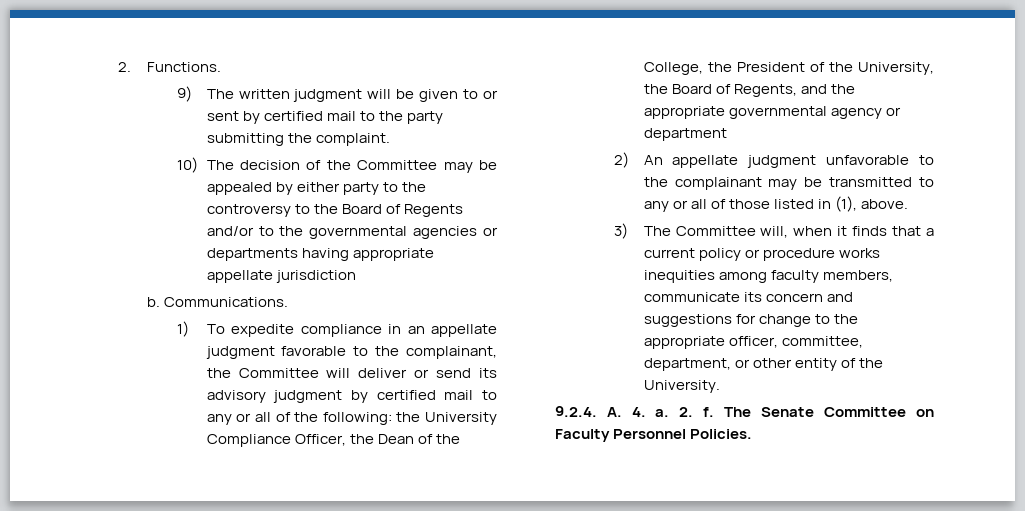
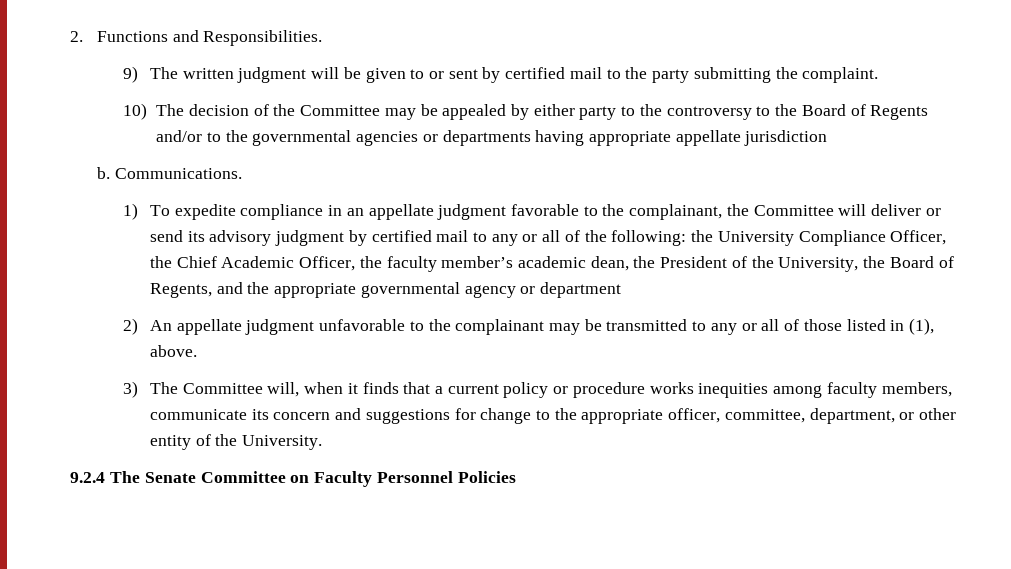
[117,62,222,72] 2. Functions. -> [70,30,323,46] 2. Functions and Responsibilities.
[377,434,460,444] [643,62,703,75] Dean of the College, -> [176,256,629,272] Chief Academic Officer, the faculty member’s academic dean,
[554,406,715,417] 9.2.4. A. 4. a. 2. f. -> [70,472,106,483] 9.2.4
[689,429,752,439] Policies. -> [457,471,516,483] Policies

